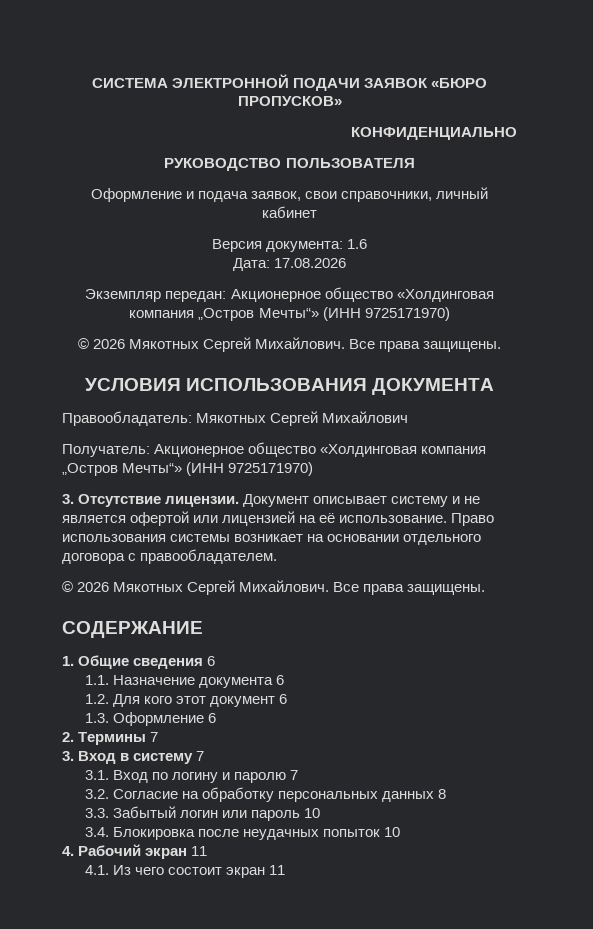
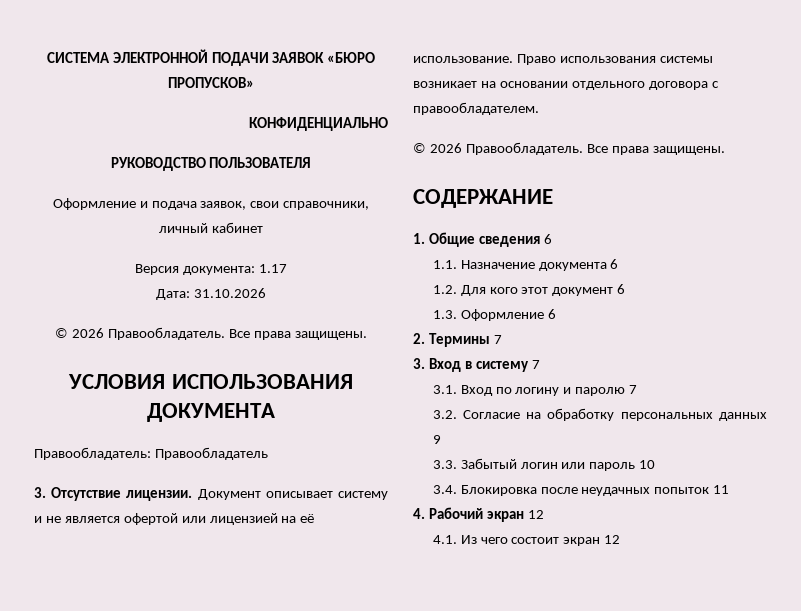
[347,239,368,249] 1.6 -> [258,264,287,273] 1.17
[274,258,347,268] [85,287,494,302] [129,307,450,321] [77,337,346,352] 17.08.2026 // Экземпляр передан: Акционерное общество «Холдинговая компания „Остров Мечты“» (ИНН 9725171970) // © 2026 Мякотных Сергей Михайлович. -> [193,288,266,298] [55,327,226,340] 31.10.2026 // © 2026 Правообладатель.
[196,411,409,426] [62,442,487,457] [62,462,314,476] Мякотных Сергей Михайлович // Получатель: Акционерное общество «Холдинговая компания „Остров Мечты“» (ИНН 9725171970) -> [154,447,268,460] Правообладатель
[113,580,330,595] Мякотных Сергей Михайлович. -> [465,142,583,155] Правообладатель.
[438,789,447,799] 8 -> [432,435,441,444] 9
[384,827,401,837] 10 -> [713,485,730,494] 11
[191,846,208,856] 11 -> [527,510,544,519] 12
[269,865,286,875] 11 -> [604,535,621,544] 12

